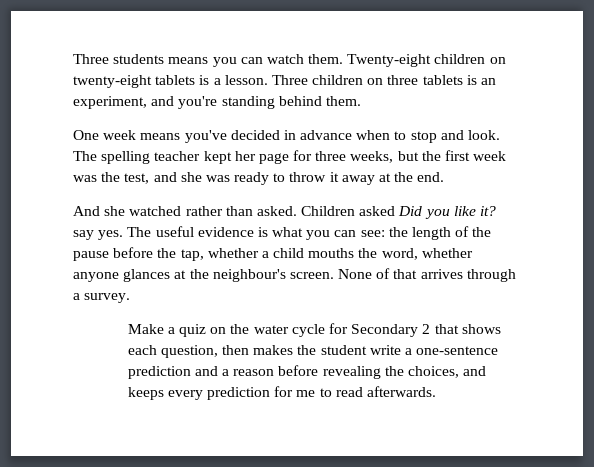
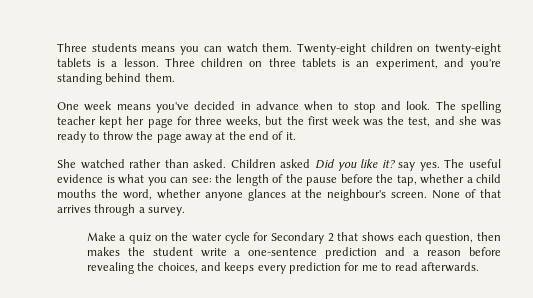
[329,172,339,182] it -> [136,131,182,143] the page
[417,172,445,182] [73,206,126,216] end. // And she -> [249,131,296,140] [57,159,76,168] end of it. // She

